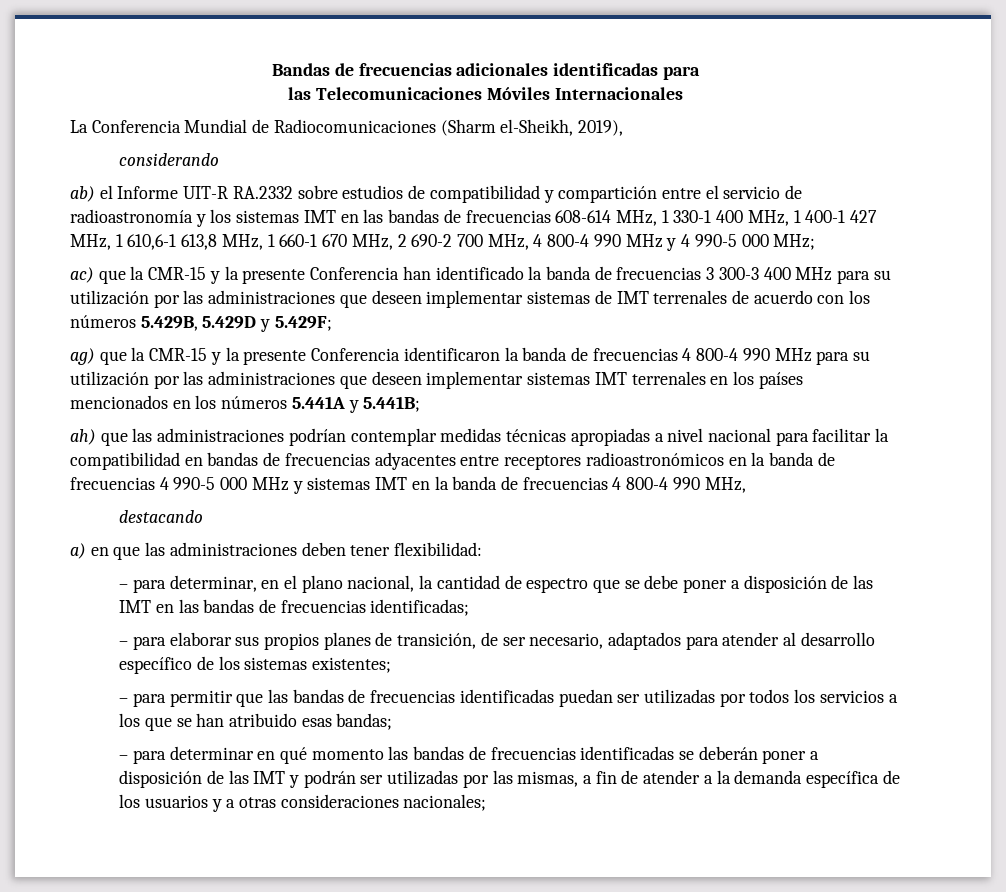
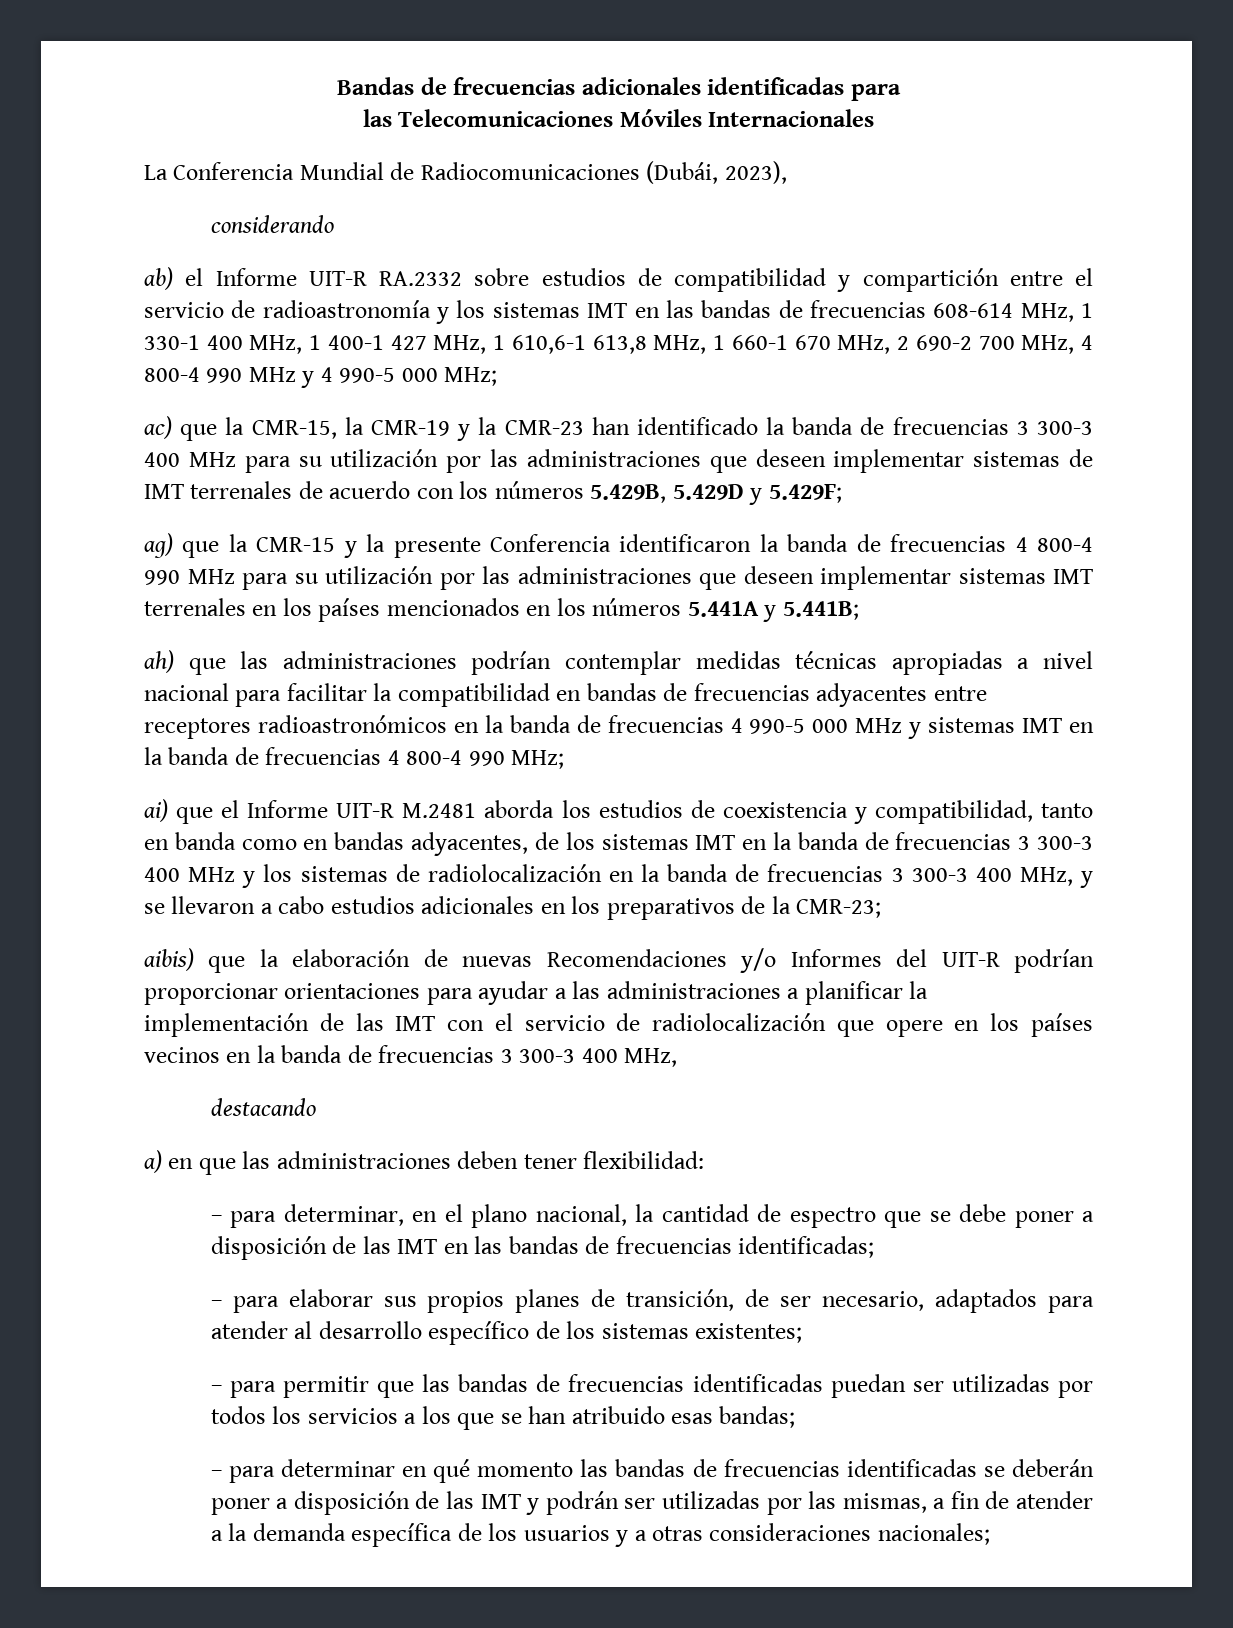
[440,119,624,136] (Sharm el-Sheikh, 2019), -> [646,161,787,184] (Dubái, 2023),
[148,266,400,284] CMR-15 y la presente Conferencia -> [251,417,584,441] CMR-15, la CMR-19 y la CMR-23
(700, 483) none -> [511,750,565,769] [144,799,1093,824] [144,832,1093,856] [144,864,1093,888] [144,896,882,920] [144,948,1095,973] [144,981,929,1005] [144,1013,1093,1037] [144,1045,618,1063] MHz; // ai) que el Informe UIT-R M.2481 aborda los estudios de coexistencia y compatibilidad, tanto en banda como en bandas adyacentes, de los sistemas IMT en la banda de frecuencias 3 300-3 400 MHz y los sistemas de radiolocalización en la banda de frecuencias 3 300-3 400 MHz, y se llevaron a cabo estudios adicionales en los preparativos de la CMR-23; // aibis) que la elaboración de nuevas Recomendaciones y/o Informes del UIT-R podrían proporcionar orientaciones para ayudar a las administraciones a planificar la implementación de las IMT con el servicio de radiolocalización que opere en los países vecinos en la banda de frecuencias 3 300-3 400

